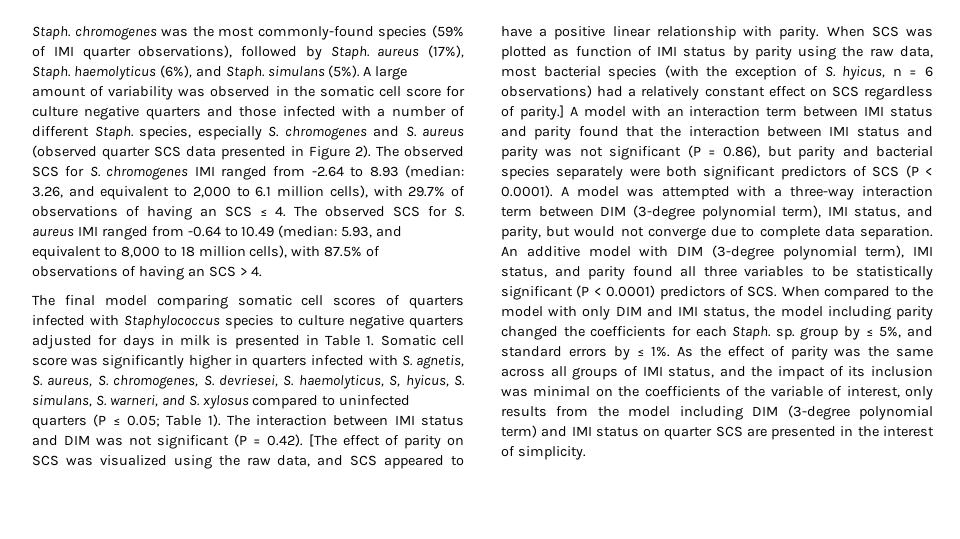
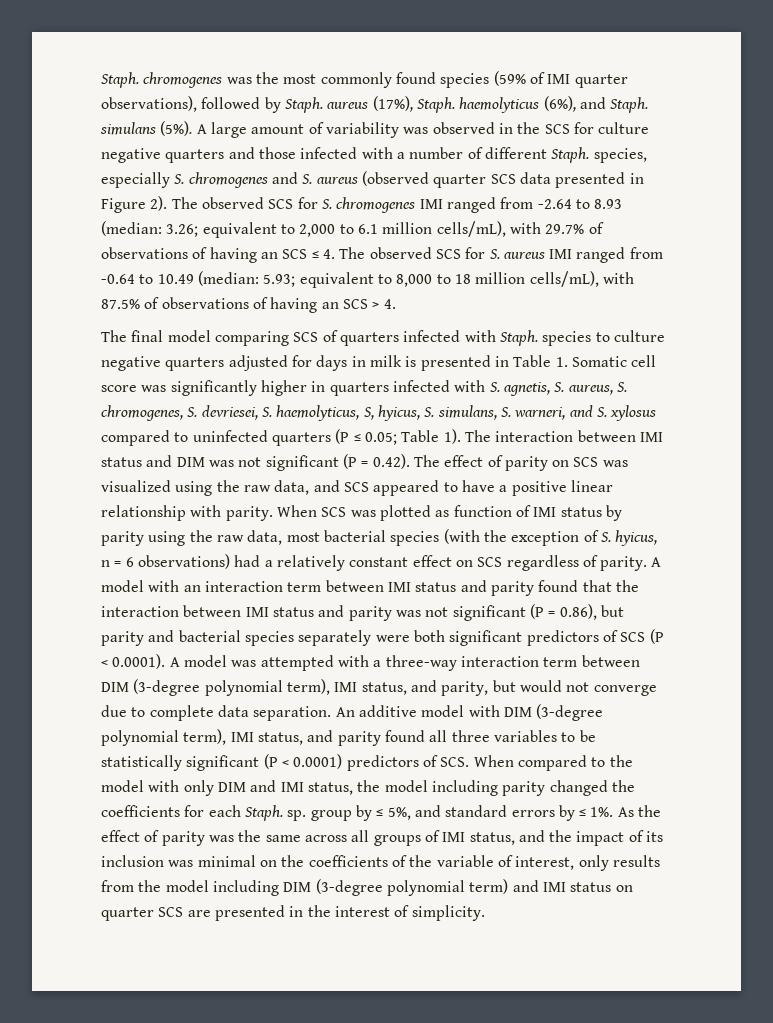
[257,26,374,40] commonly-found -> [320,72,436,88] commonly found
[319,86,441,97] somatic cell score -> [544,124,570,134] SCS
[32,186,95,198] 3.26, and -> [166,224,199,237] 3.26;
[329,185,368,198] cells), -> [436,221,506,237] cells/mL),
[341,226,403,238] 5.93, and -> [263,274,296,287] 5.93;
[249,245,288,258] cells), -> [529,271,599,287] cells/mL),
[237,295,377,306] somatic cell scores -> [293,332,319,342] SCS
[124,315,221,329] Staphylococcus -> [499,330,538,346] Staph.
[309,434,337,447] [The -> [413,455,440,467] The
[519,105,564,120] parity.] -> [600,556,648,571] parity.

